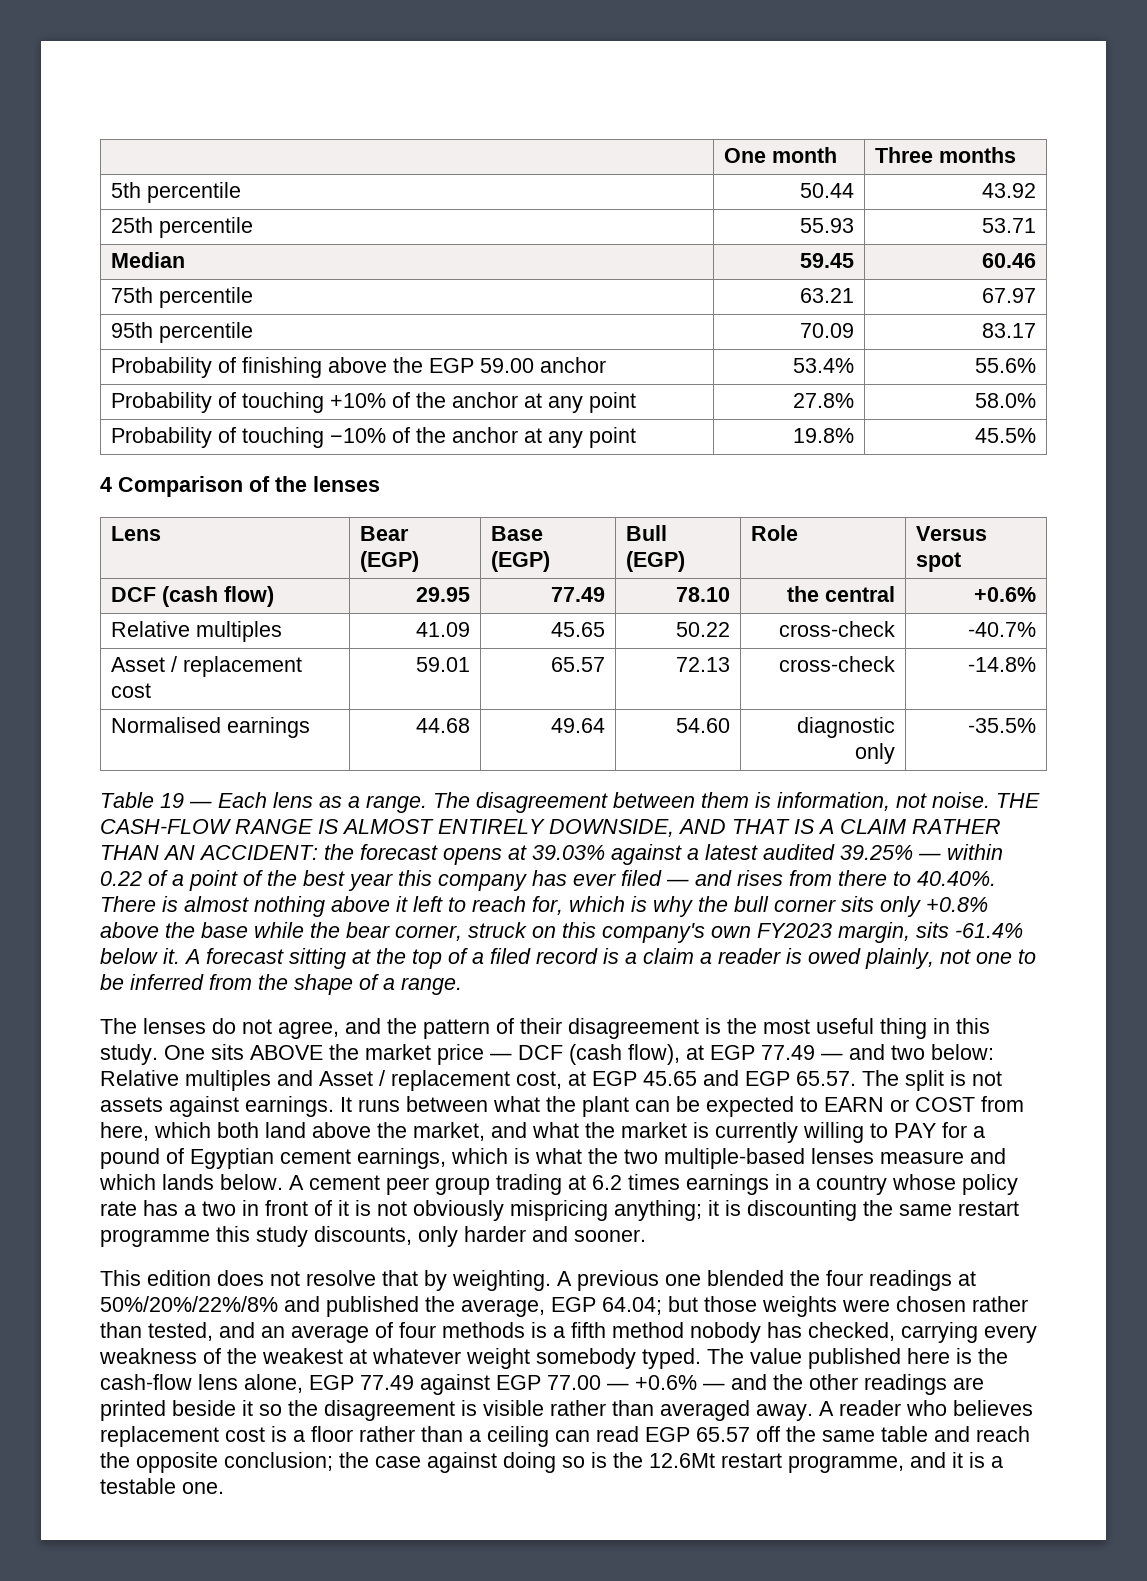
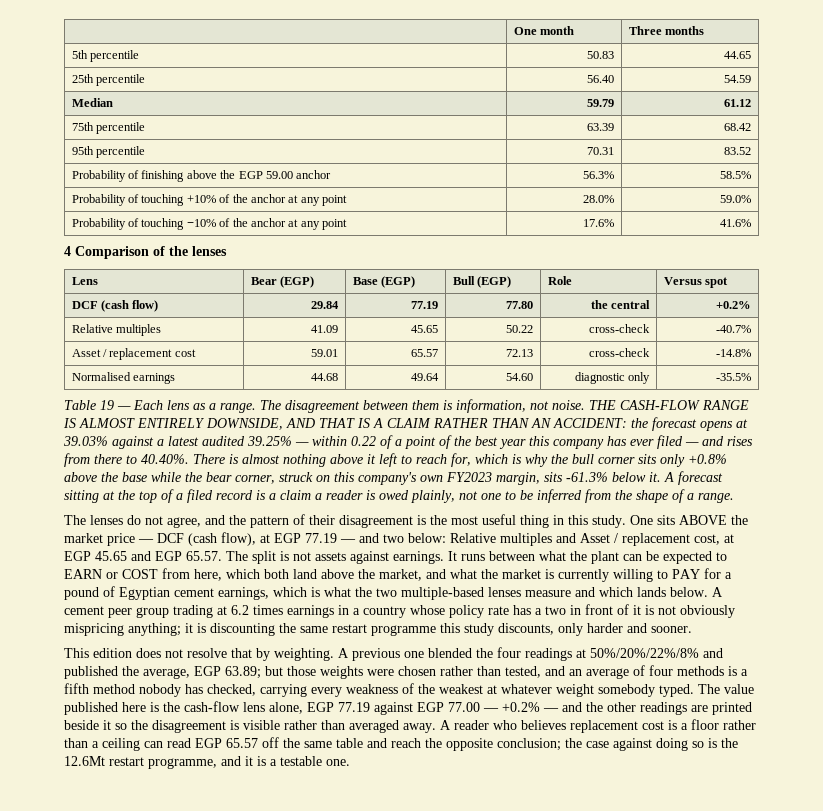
[799,183,854,198] [981,183,1036,198] 50.44 | 43.92 -> [587,51,615,59] [724,51,752,59] 50.83 | 44.65
[799,218,854,233] [981,218,1036,233] 55.93 | 53.71 -> [587,75,615,83] [724,75,752,83] 56.40 | 54.59
[799,253,854,268] [981,253,1036,268] 59.45 | 60.46 -> [587,99,615,107] [724,99,752,107] 59.79 | 61.12
[799,288,854,303] [981,288,1036,303] 63.21 | 67.97 -> [587,123,615,131] [724,123,752,131] 63.39 | 68.42
[799,323,854,338] [981,323,1036,338] 70.09 | 83.17 -> [587,147,615,155] [724,147,752,155] 70.31 | 83.52
[792,358,854,373] [974,358,1036,373] 53.4% | 55.6% -> [583,171,615,179] [720,171,752,179] 56.3% | 58.5%
[792,393,854,408] [974,393,1036,408] 27.8% | 58.0% -> [583,195,615,203] [720,195,752,203] 28.0% | 59.0%
[792,428,854,443] [974,428,1036,443] 19.8% | 45.5% -> [583,219,615,227] [720,219,752,227] 17.6% | 41.6%
[415,587,470,602] [550,587,605,602] [675,587,730,602] 29.95 | 77.49 | 78.10 -> [311,301,340,309] [411,301,439,309] [506,301,534,309] 29.84 | 77.19 | 77.80
[973,587,1036,602] +0.6% -> [716,301,752,309] +0.2%
[955,923,1023,938] -61.4% -> [566,472,608,482] -61.3%
[761,1045,815,1060] 77.49 -> [305,533,337,543] 77.19
[602,1297,662,1315] 64.04; -> [225,666,261,679] 63.89;
[360,1375,414,1390] 77.49 -> [338,702,370,712] 77.19
[635,1375,697,1390] +0.6% -> [502,702,540,712] +0.2%

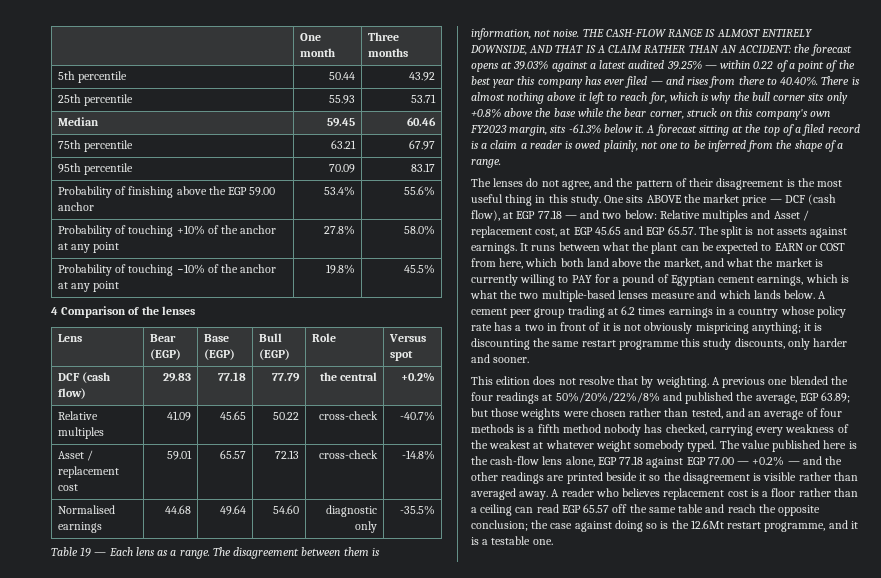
[587,51,615,59] [724,51,752,59] 50.83 | 44.65 -> [329,72,356,80] [409,72,436,81] 50.44 | 43.92
[587,75,615,83] [724,75,752,83] 56.40 | 54.59 -> [329,95,356,104] [411,94,437,103] 55.93 | 53.71
[587,99,615,107] [724,99,752,107] 59.79 | 61.12 -> [327,118,356,127] [407,117,437,126] 59.45 | 60.46
[587,123,615,131] [724,123,752,131] 63.39 | 68.42 -> [331,140,357,149] [409,140,436,150] 63.21 | 67.97
[587,147,615,155] [724,147,752,155] 70.31 | 83.52 -> [329,164,356,173] [411,163,436,172] 70.09 | 83.17
[583,171,615,179] [720,171,752,179] 56.3% | 58.5% -> [324,186,356,196] [404,186,436,196] 53.4% | 55.6%
[583,195,615,203] [720,195,752,203] 28.0% | 59.0% -> [324,225,356,235] [404,225,436,235] 27.8% | 58.0%
[583,219,615,227] [720,219,752,227] 17.6% | 41.6% -> [326,264,356,274] [404,264,436,274] 19.8% | 45.5%
[311,301,340,309] [411,301,439,309] [506,301,534,309] 29.84 | 77.19 | 77.80 -> [163,373,192,382] [218,372,247,381] [272,373,301,382] 29.83 | 77.18 | 77.79
[305,533,337,543] 77.19 -> [537,210,562,219] 77.18
[338,702,370,712] 77.19 -> [619,456,644,465] 77.18

